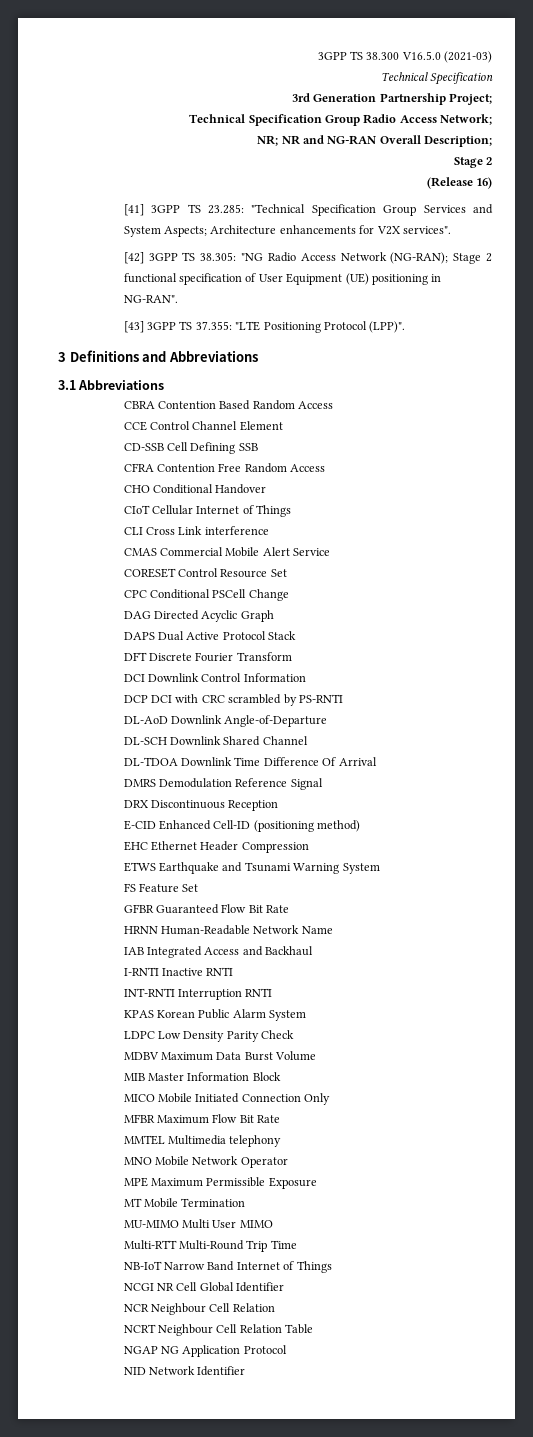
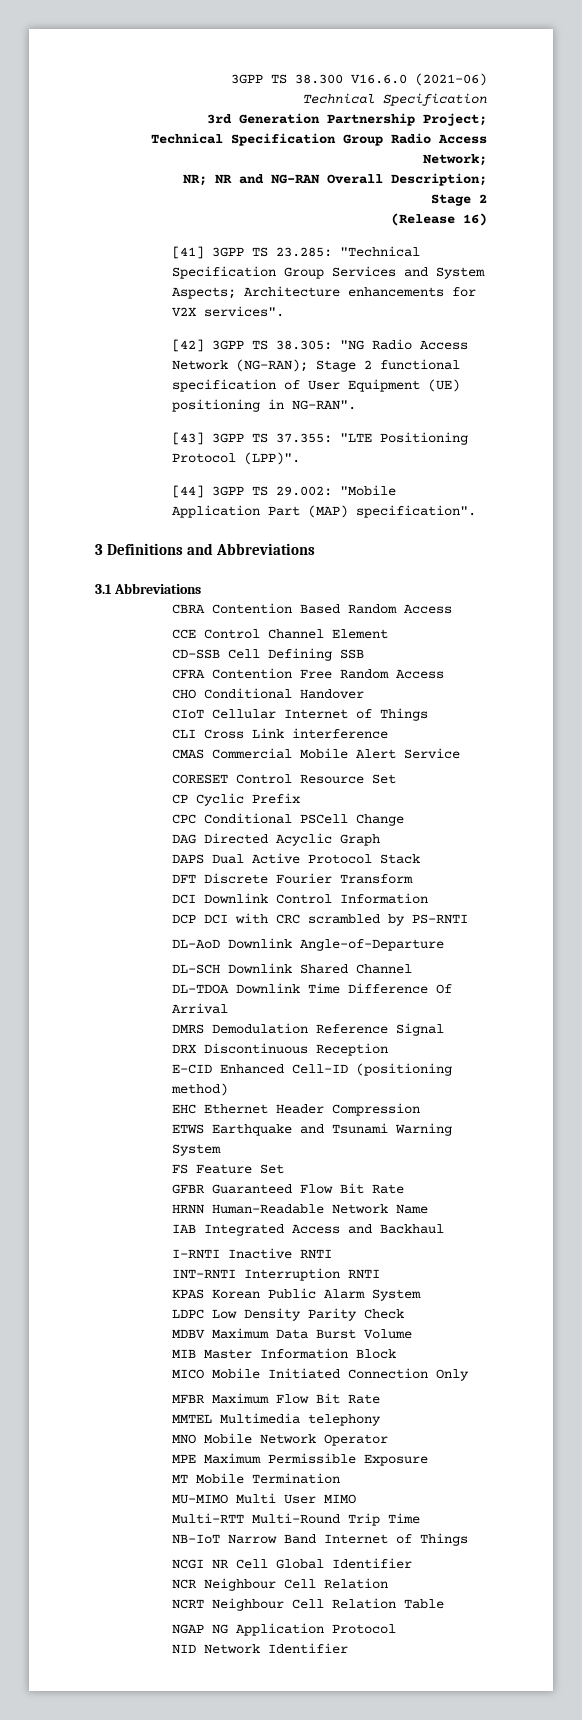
[401,51,492,63] V16.5.0 (2021-03) -> [351,73,487,86] V16.6.0 (2021-06)
(406, 327) none -> [171,485,396,498] [171,505,476,518] // [44] 3GPP TS 29.002: "Mobile Application Part (MAP) specification".
(287, 573) none -> [171,793,300,806] // CP Cyclic Prefix

